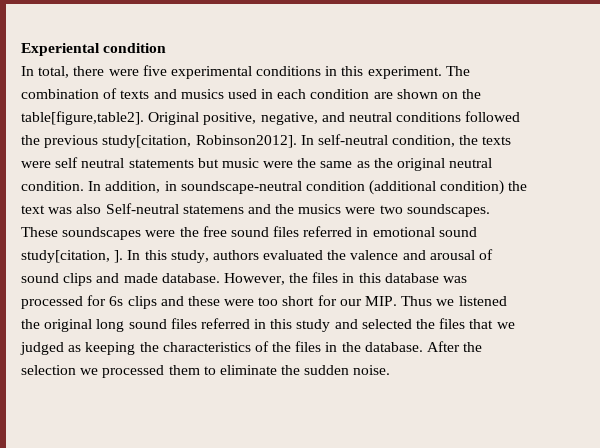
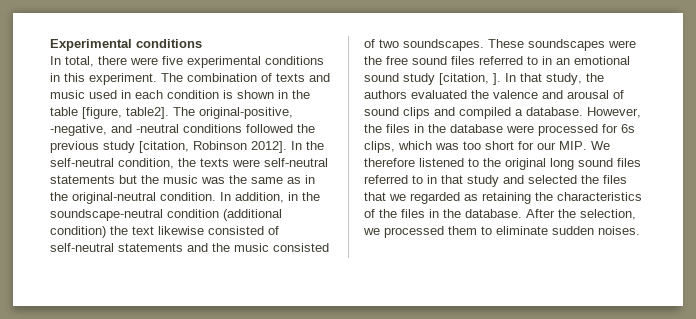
[21,43,167,56] Experiental condition -> [50,39,202,51] Experimental conditions
[180,89,224,99] musics -> [50,90,85,99] music
[373,89,482,99] [21,111,521,125] [21,135,314,148] are shown on the table[figure,table2]. Original positive, negative, and neutral conditions followed the previous study[citation, Robinson2012]. In -> [223,90,310,99] [50,107,293,119] [50,124,315,136] [50,141,324,153] is shown in the table [figure, table2]. The original-positive, -negative, and -neutral conditions followed the previous study [citation, Robinson 2012]. In the
[55,157,493,171] self neutral statements but music were the same as the original neutral -> [264,158,328,167] [50,175,315,184] [50,192,156,204] self-neutral statements but the music was the same as in the original-neutral
(177, 186) none -> [302,192,320,201] the
[48,203,376,214] was also Self-neutral statemens and the musics were -> [158,226,279,235] [50,243,329,252] [364,39,375,48] likewise consisted of self-neutral statements and the music consisted of
[356,227,477,237] [21,250,209,263] in emotional sound study[citation, ]. In this study, -> [527,56,630,65] [364,73,604,85] to in an emotional sound study [citation, ]. In that study, the
[123,273,158,283] made -> [459,107,523,119] compiled a
[358,273,468,283] [21,295,255,309] this database was processed for 6s clips and these were -> [428,124,635,136] [364,141,459,153] the database were processed for 6s clips, which was
[401,296,507,306] Thus we listened -> [591,141,610,150] [364,158,479,167] We therefore listened to
[254,319,293,329] in this -> [412,175,463,184] to in that
[20,342,136,355] judged as keeping -> [410,192,531,204] regarded as retaining
[21,365,76,375] selection -> [580,209,636,220] selection,
[281,365,391,375] the sudden noise. -> [552,226,640,235] sudden noises.

